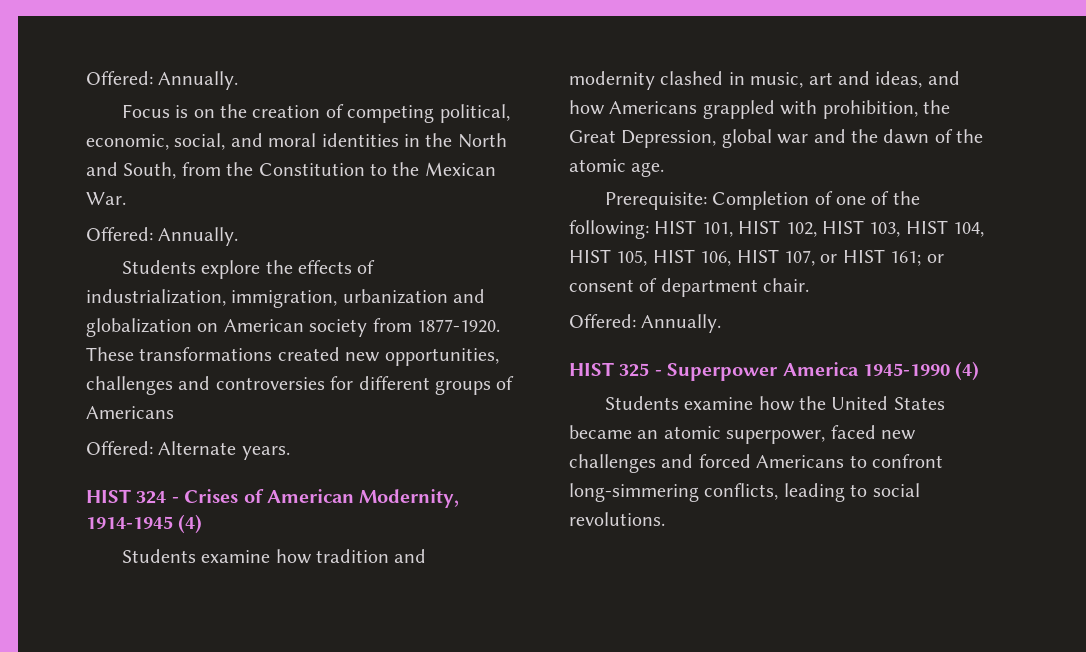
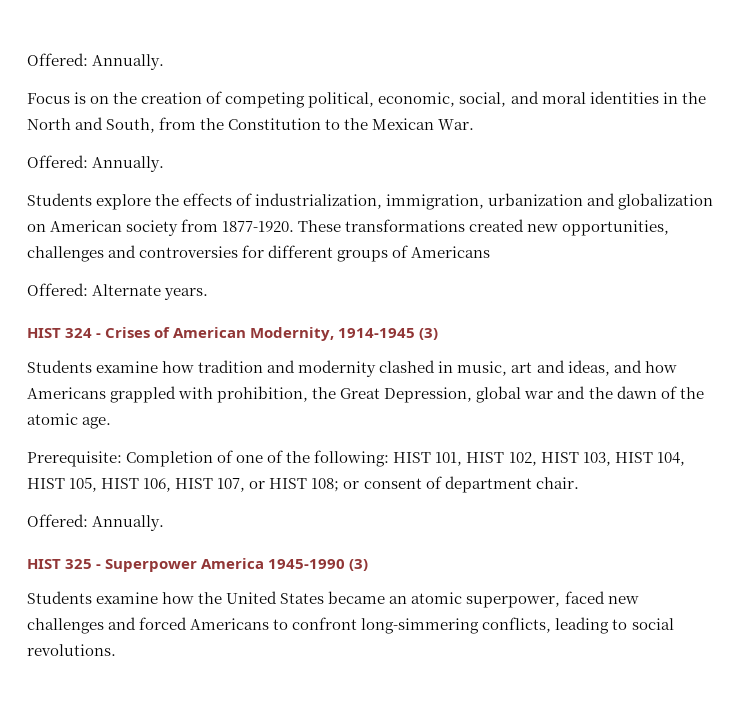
[178,514,203,534] (4) -> [419,328,439,340] (3)
[890,251,922,266] 161; -> [311,478,340,492] 108;
[955,361,980,381] (4) -> [349,559,369,571] (3)

